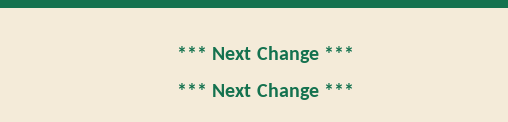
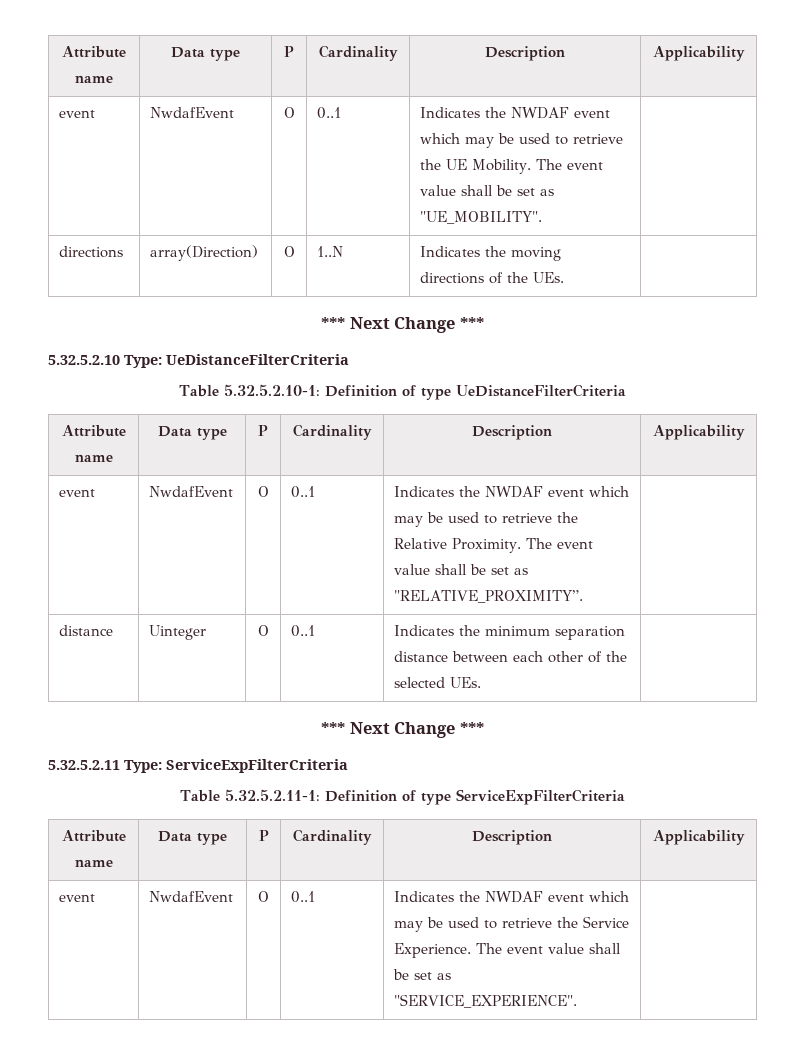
[177,46,354,63] [177,83,354,100] *** Next Change *** // *** Next Change *** -> [62,46,126,58] [75,75,113,83] [171,47,240,61] [284,46,294,57] [318,45,398,61] [485,46,565,61] [652,46,745,61] [59,110,96,118] [150,107,235,118] [283,107,295,118] [317,107,342,119] [420,107,611,119] [420,133,624,148] [420,159,604,174] [420,185,555,196] [420,211,543,224] [59,246,124,258] [150,245,259,261] [283,246,295,257] [317,246,344,257] [420,246,562,261] [420,272,565,284] [321,317,484,333] [48,354,349,368] [179,384,626,400] [61,425,126,437] [74,454,113,462] [157,426,227,440] [258,425,268,436] [292,424,372,440] [472,425,552,440] [652,425,745,440] [59,489,96,497] [149,486,234,497] [257,486,269,497] [291,486,316,498] [394,486,630,498] [394,512,579,527] [394,538,594,553] [394,564,529,575] [394,590,584,603] [59,625,114,636] [149,625,207,640] [257,625,269,636] [291,625,316,637] [394,625,626,640] [394,651,628,663] [394,677,482,688] [321,722,484,738] [48,759,348,773] [180,789,625,805] [61,830,126,842] [74,859,113,867] [158,831,227,845] [258,830,269,841] [292,829,372,845] [472,830,552,845] [652,830,745,845] [59,894,96,902] [149,891,234,902] [258,891,269,902] [291,891,316,903] [394,891,630,903] [394,916,630,932] [394,943,622,958] [393,969,452,980] [394,994,578,1008] Attribute name | Data type | P | Cardinality | Description | Applicability // event | NwdafEvent | O | 0..1 | Indicates the NWDAF event which may be used to retrieve the UE Mobility. The event value shall be set as "UE_MOBILITY". | // directions | array(Direction) | O | 1..N | Indicates the moving directions of the UEs. | // *** Next Change *** // 5.32.5.2.10 Type: UeDistanceFilterCriteria // Table 5.32.5.2.10-1: Definition of type UeDistanceFilterCriteria // Attribute name | Data type | P | Cardinality | Description | Applicability // event | NwdafEvent | O | 0..1 | Indicates the NWDAF event which may be used to retrieve the Relative Proximity. The event value shall be set as "RELATIVE_PROXIMITY”. | // distance | Uinteger | O | 0..1 | Indicates the minimum separation distance between each other of the selected UEs. | // *** Next Change *** // 5.32.5.2.11 Type: ServiceExpFilterCriteria // Table 5.32.5.2.11-1: Definition of type ServiceExpFilterCriteria // Attribute name | Data type | P | Cardinality | Description | Applicability // event | NwdafEvent | O | 0..1 | Indicates the NWDAF event which may be used to retrieve the Service Experience. The event value shall be set as "SERVICE_EXPERIENCE". |

